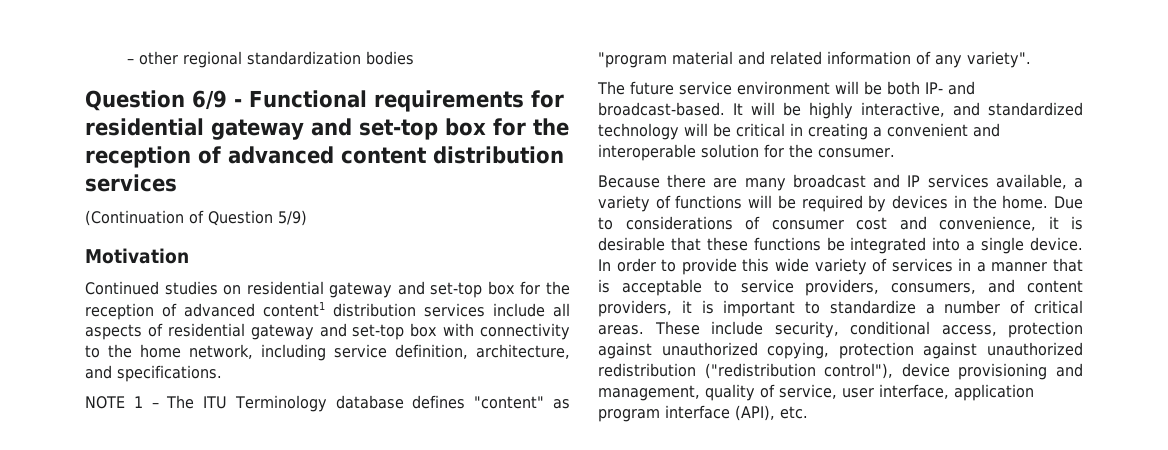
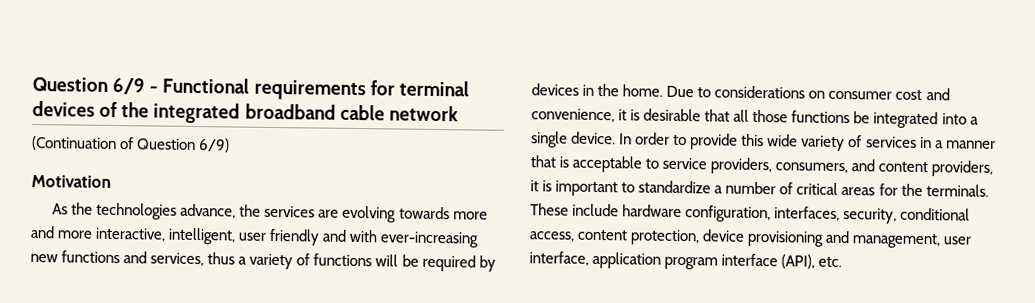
[126,51,414,68] – other regional standardization bodies // -> (32, 84) none
[85,118,569,140] [85,146,564,168] [85,174,177,192] residential gateway and set-top box for the reception of advanced content distribution services -> [398,80,469,97] [32,100,459,124] terminal devices of the integrated broadband cable network
[278,210,307,226] 5/9) -> [198,138,231,153] 6/9)
[85,281,570,298] [85,301,570,320] [85,323,570,340] [85,344,570,361] [85,365,222,382] [85,395,570,412] [598,51,1031,68] [597,81,975,95] [598,102,1083,119] [598,123,1000,140] [598,144,895,161] [598,174,1067,191] Continued studies on residential gateway and set-top box for the reception of advanced content1 distribution services include all aspects of residential gateway and set-top box with connectivity to the home network, including service definition, architecture, and specifications. // NOTE 1 – The ITU Terminology database defines "content" as "program material and related information of any variety". // The future service environment will be both IP- and broadcast-based. It will be highly interactive, and standardized technology will be critical in creating a convenient and interoperable solution for the consumer. // Because there are many broadcast and IP services available, -> [52,202,488,223] [30,225,479,248] [30,250,236,267] As the technologies advance, the services are evolving towards more and more interactive, intelligent, user friendly and with ever-increasing new functions and services, thus
[745,216,760,230] of -> [808,90,826,99] on
[706,237,748,251] these -> [733,109,789,123] all those
[598,321,1083,338] [598,342,1083,359] [598,363,894,379] areas. These include security, conditional access, protection against unauthorized copying, protection against unauthorized redistribution ("redistribution control"), -> [841,183,989,197] [530,203,971,224] [529,229,701,246] areas for the terminals. These include hardware configuration, interfaces, security, conditional access, content protection,
[705,384,837,401] quality of service, -> (942, 241) none

